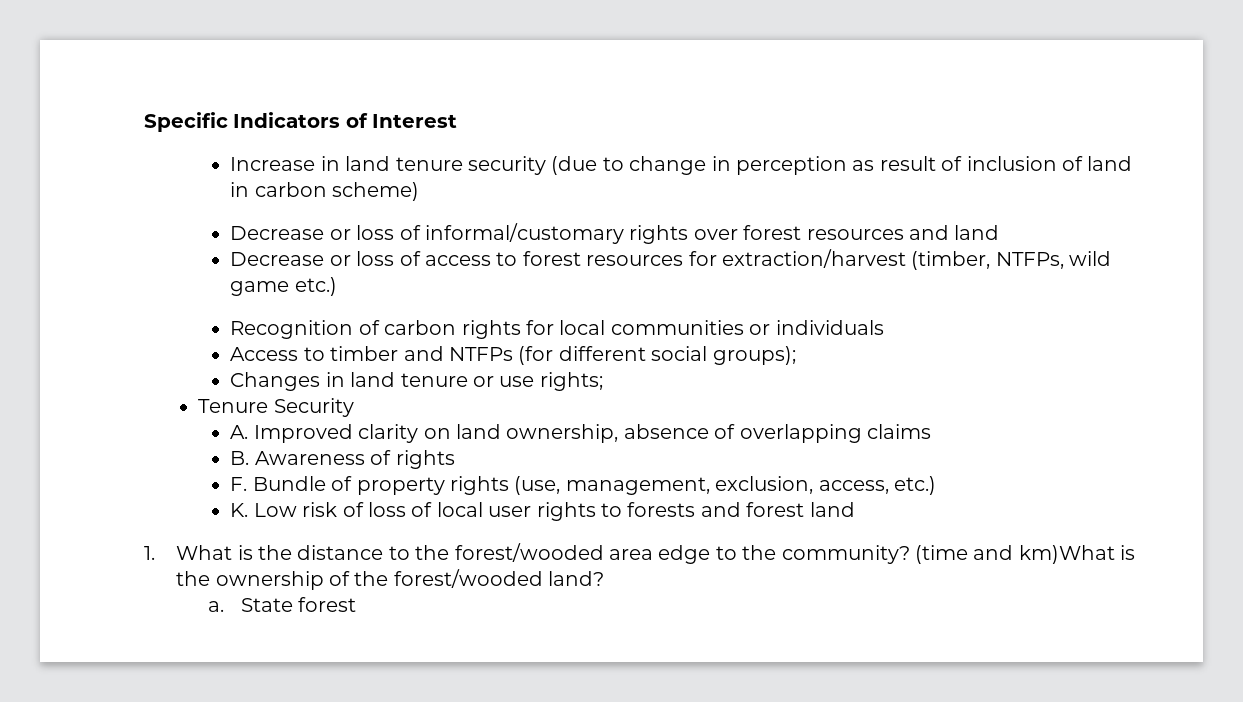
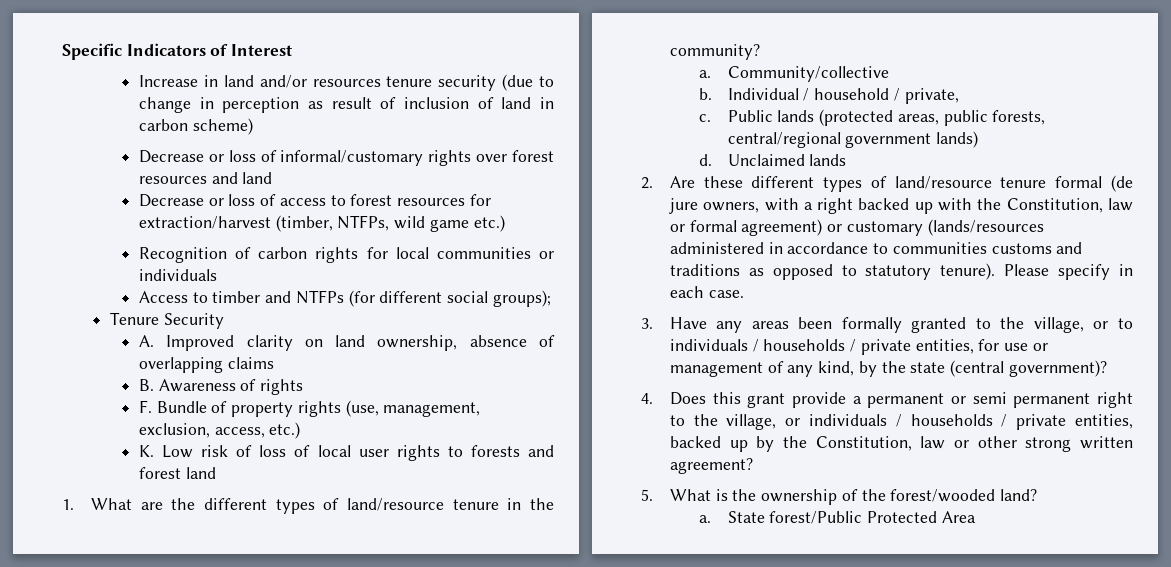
(391, 163) none -> [259,75,381,88] and/or resources
[230,372,603,391] // Changes in land tenure or use rights; -> (551, 298) none
[237,543,1115,564] is the distance to the forest/wooded area edge to the community? (time and km)What -> [140,498,554,514] [669,44,760,60] [698,66,889,82] [698,88,959,104] [698,109,1046,126] [727,131,979,148] [698,154,847,166] [641,175,1133,192] [668,198,1133,214] [669,219,1044,236] [669,242,1083,254] [669,263,1133,280] [669,286,744,298] [641,317,1133,333] [669,339,1048,355] [669,360,1107,377] [641,392,1133,408] [669,414,1133,430] [669,436,1133,452] [669,458,753,474] [641,489,711,501] are the different types of land/resource tenure in the community? // a. Community/collective // b. Individual / household / private, // c. Public lands (protected areas, public forests, central/regional government lands) // d. Unclaimed lands // 2. Are these different types of land/resource tenure formal (de jure owners, with a right backed up with the Constitution, law or formal agreement) or customary (lands/resources administered in accordance to communities customs and traditions as opposed to statutory tenure). Please specify in each case. // 3. Have any areas been formally granted to the village, or to individuals / households / private entities, for use or management of any kind, by the state (central government)? // 4. Does this grant provide a permanent or semi permanent right to the village, or individuals / households / private entities, backed up by the Constitution, law or other strong written agreement? // 5. What
[298,597,357,612] forest -> [769,511,976,524] forest/Public Protected Area

